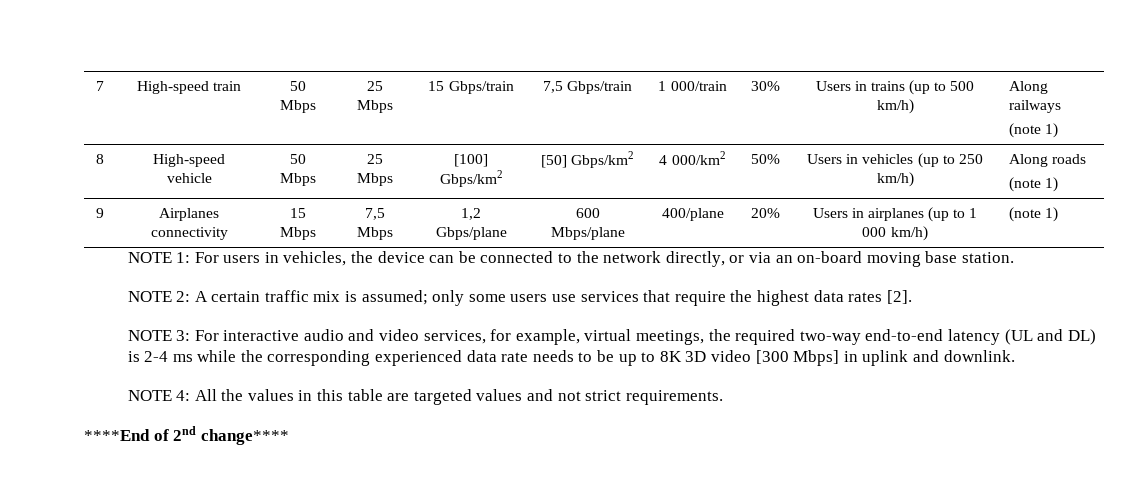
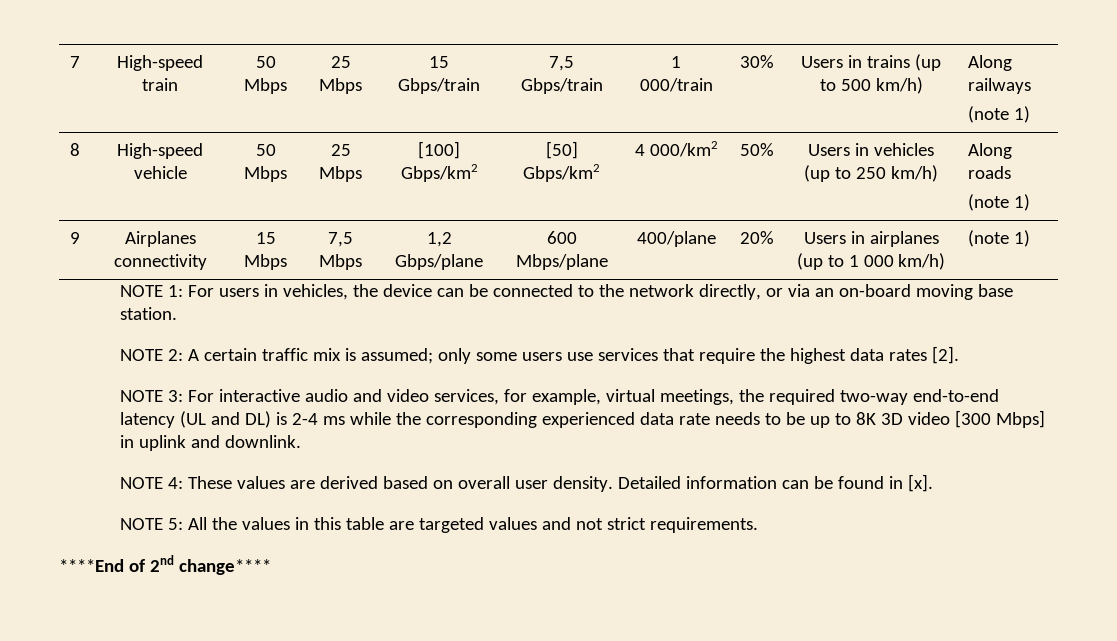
(191, 395) none -> [188,474,934,492] [120,518,184,530] These values are derived based on overall user density. Detailed information can be found in [x]. // NOTE 5:

